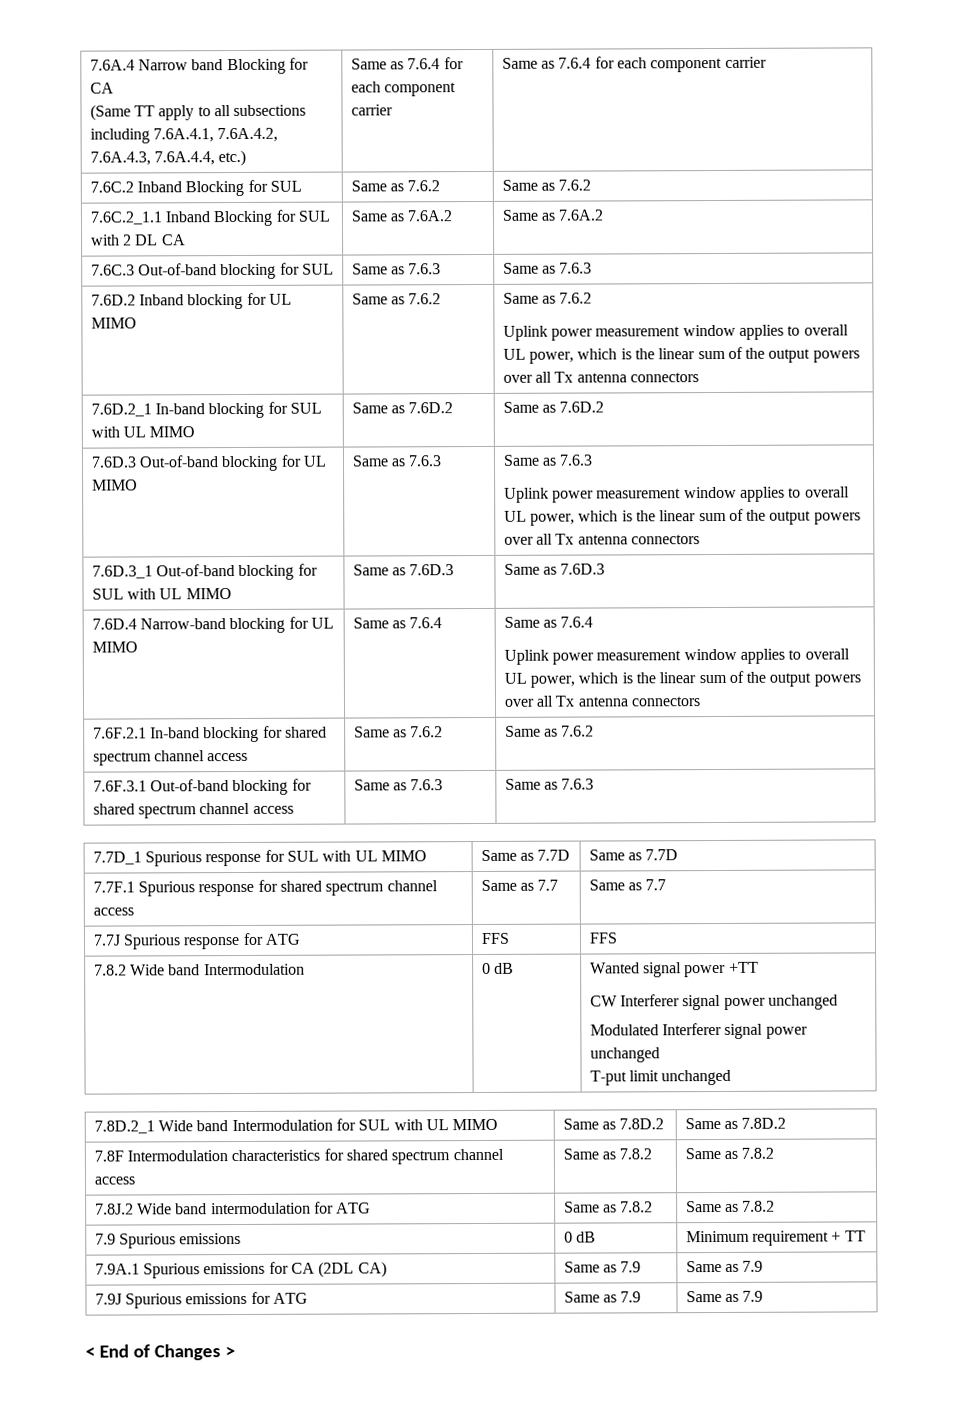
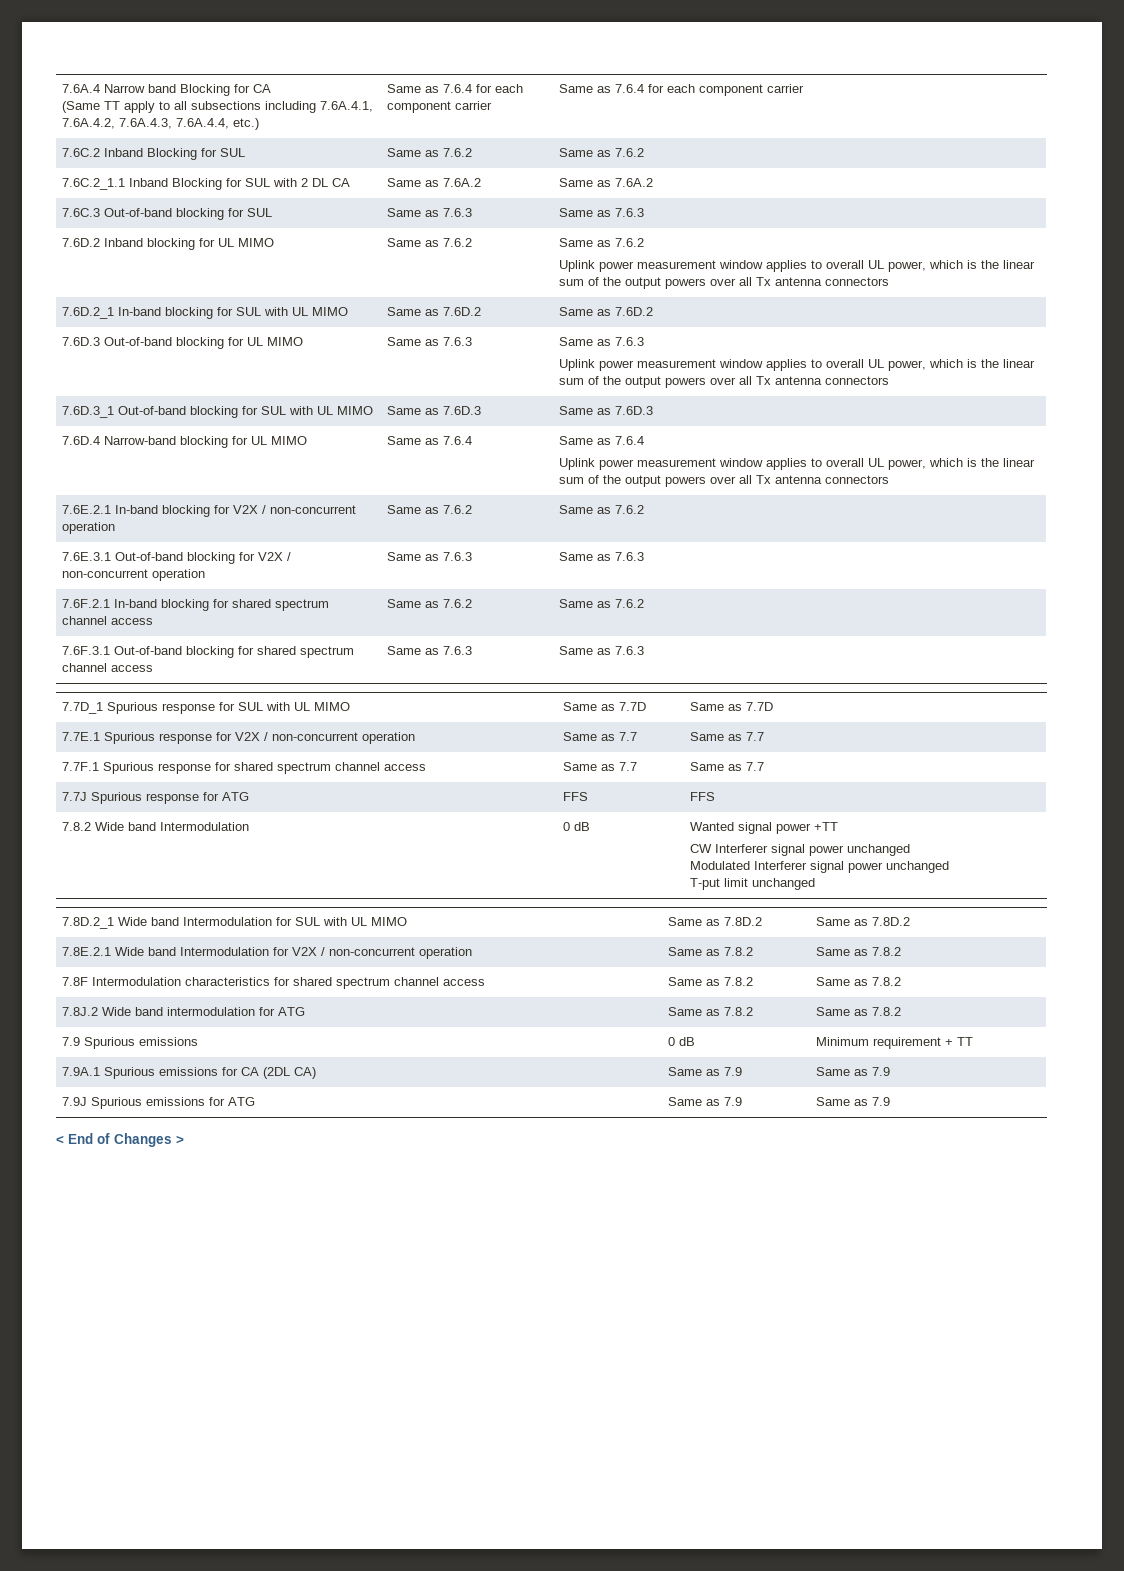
(701, 701) none -> [61,505,356,517] [61,522,115,534] [386,505,472,514] [558,505,644,514] [61,552,291,564] [61,569,205,581] [386,552,472,561] [558,552,644,561] // 7.6E.2.1 In-band blocking for V2X / non-concurrent operation | Same as 7.6.2 | Same as 7.6.2 // 7.6E.3.1 Out-of-band blocking for V2X / non-concurrent operation | Same as 7.6.3 | Same as 7.6.3
(679, 855) none -> [61,732,415,744] [562,732,637,741] [689,732,764,741] // 7.7E.1 Spurious response for V2X / non-concurrent operation | Same as 7.7 | Same as 7.7
(787, 1123) none -> [61,947,472,959] [667,947,753,956] [815,947,901,956] // 7.8E.2.1 Wide band Intermodulation for V2X / non-concurrent operation | Same as 7.8.2 | Same as 7.8.2

